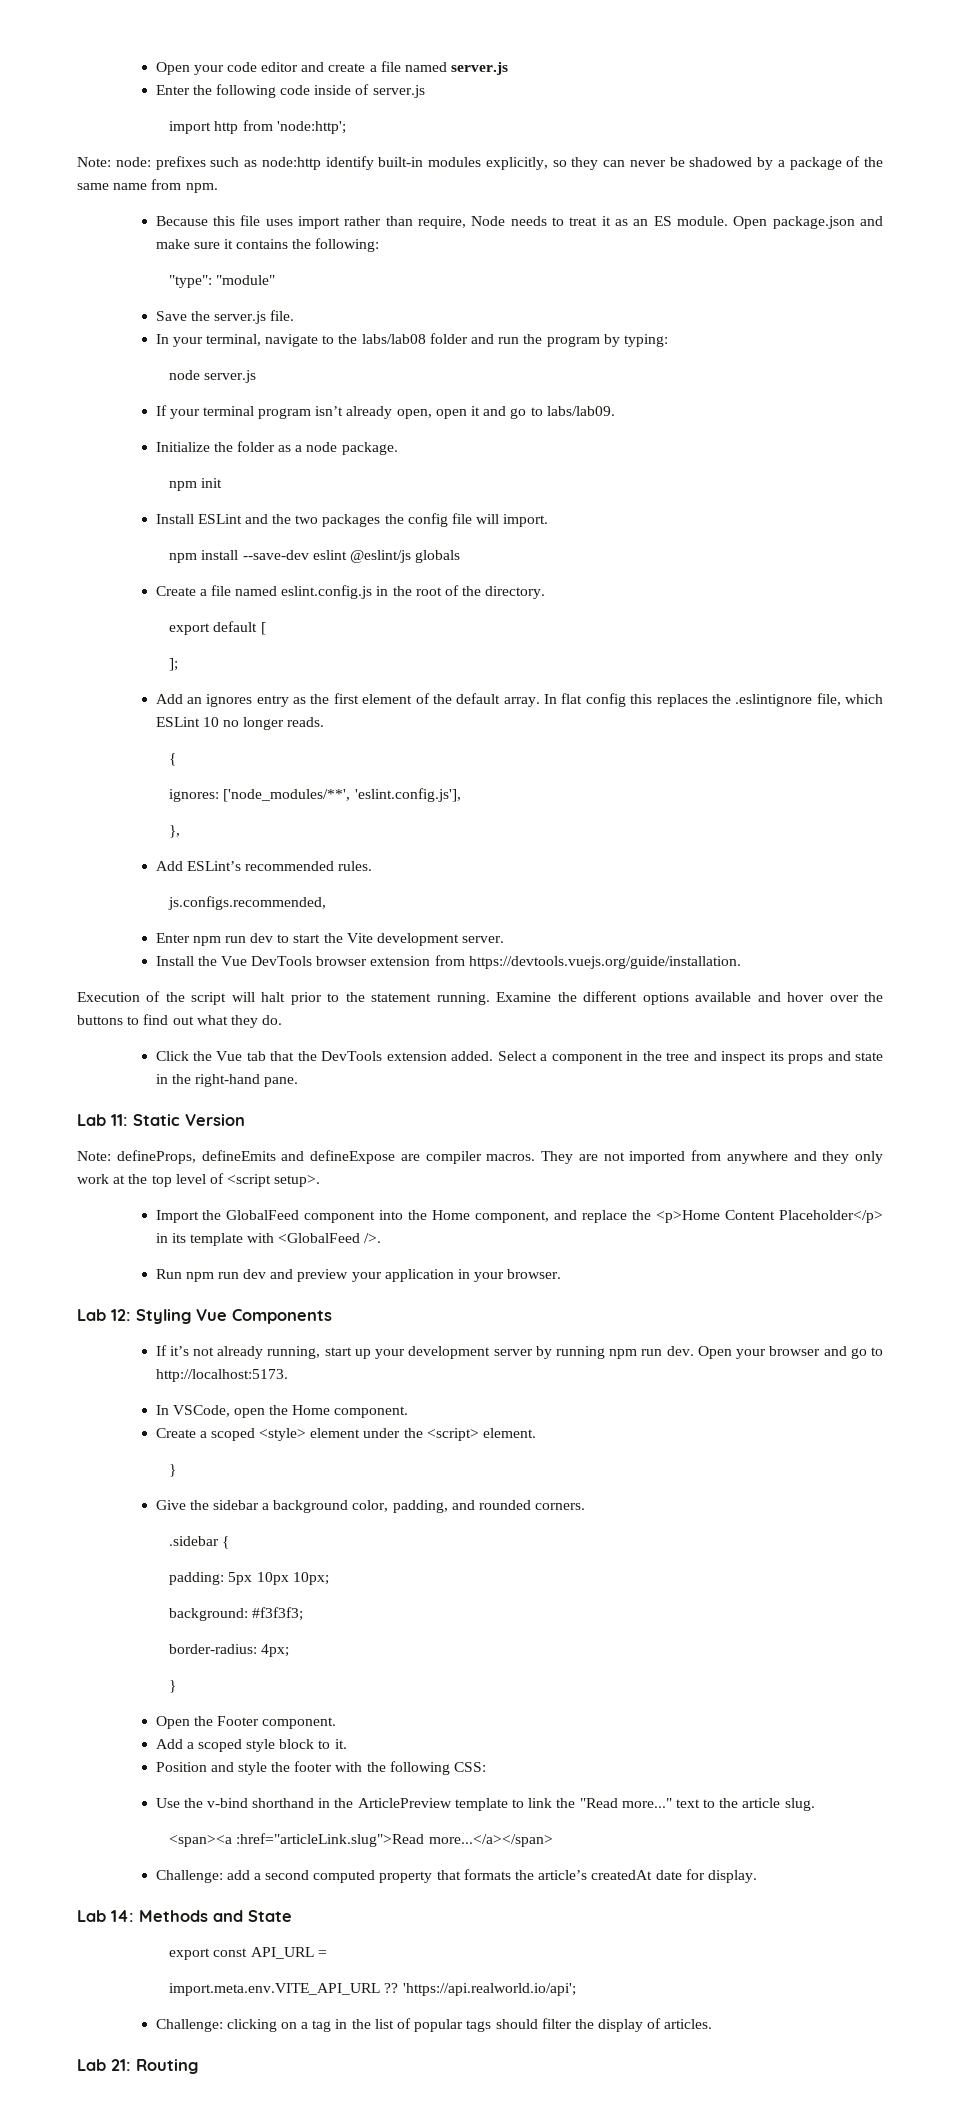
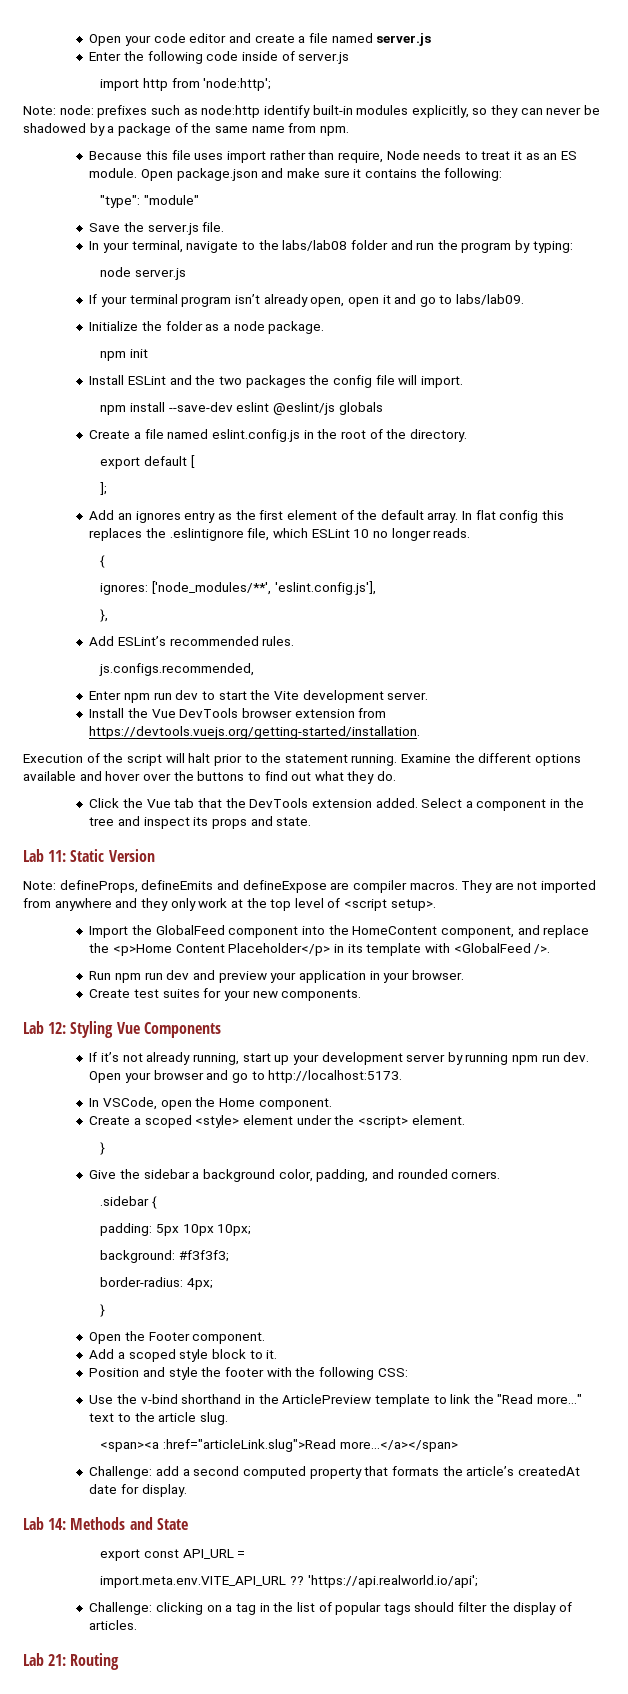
[468,956,741,969] https://devtools.vuejs.org/guide/installation. -> [89,726,421,739] https://devtools.vuejs.org/getting-started/installation.
[854,1052,883,1061] [155,1074,299,1087] state in the right-hand pane. -> [276,817,312,826] state.
[432,1210,471,1220] Home -> [352,926,438,935] HomeContent
(562, 1274) none -> [89,988,362,1001] // Create test suites for your new components.

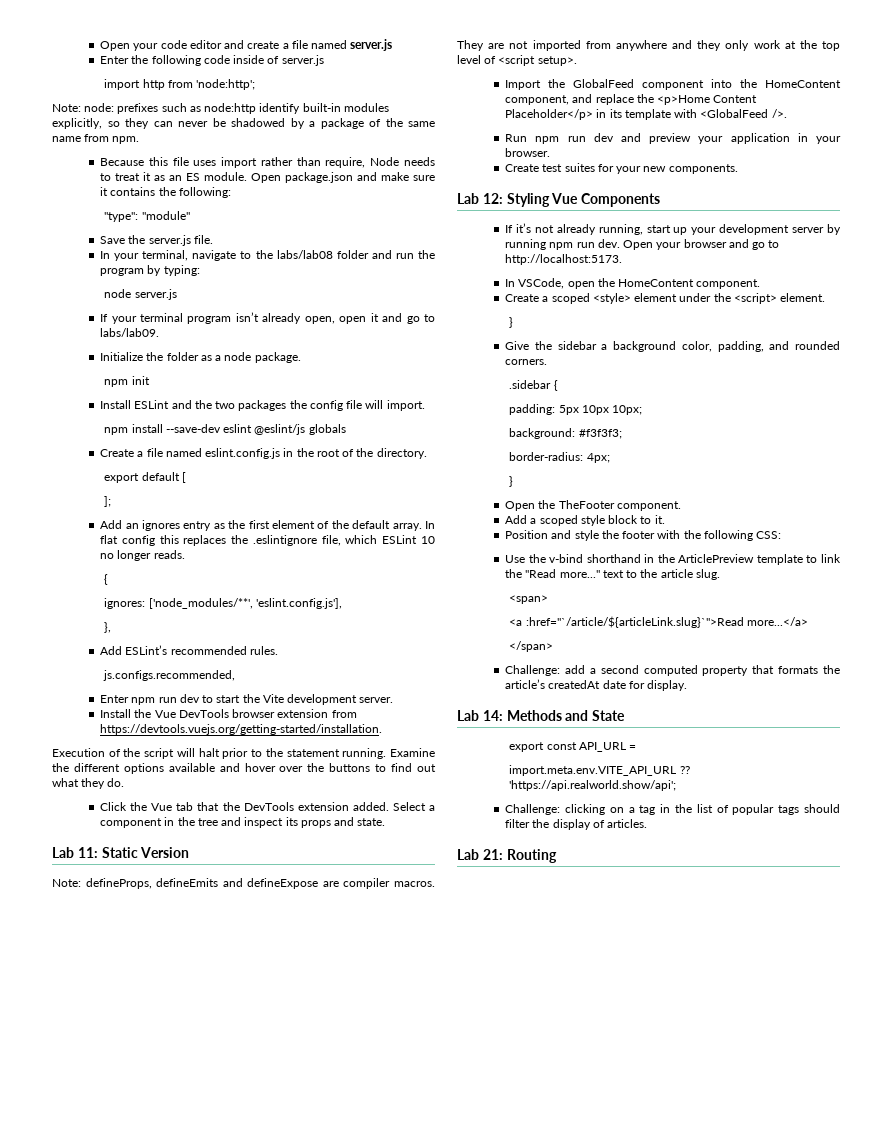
[218,1098,255,1107] Home -> [618,279,695,287] HomeContent
[148,1332,190,1341] Footer -> [558,500,615,509] TheFooter
[100,1439,458,1452] <span><a :href="articleLink.slug">Read more...</a></span> -> [509,595,549,604] [509,616,808,628] [509,641,554,652] <span> // <a :href="`/article/${articleLink.slug}`">Read more...</a> // </span>
[307,1575,478,1588] 'https://api.realworld.io/api'; -> [509,780,677,791] 'https://api.realworld.show/api';

